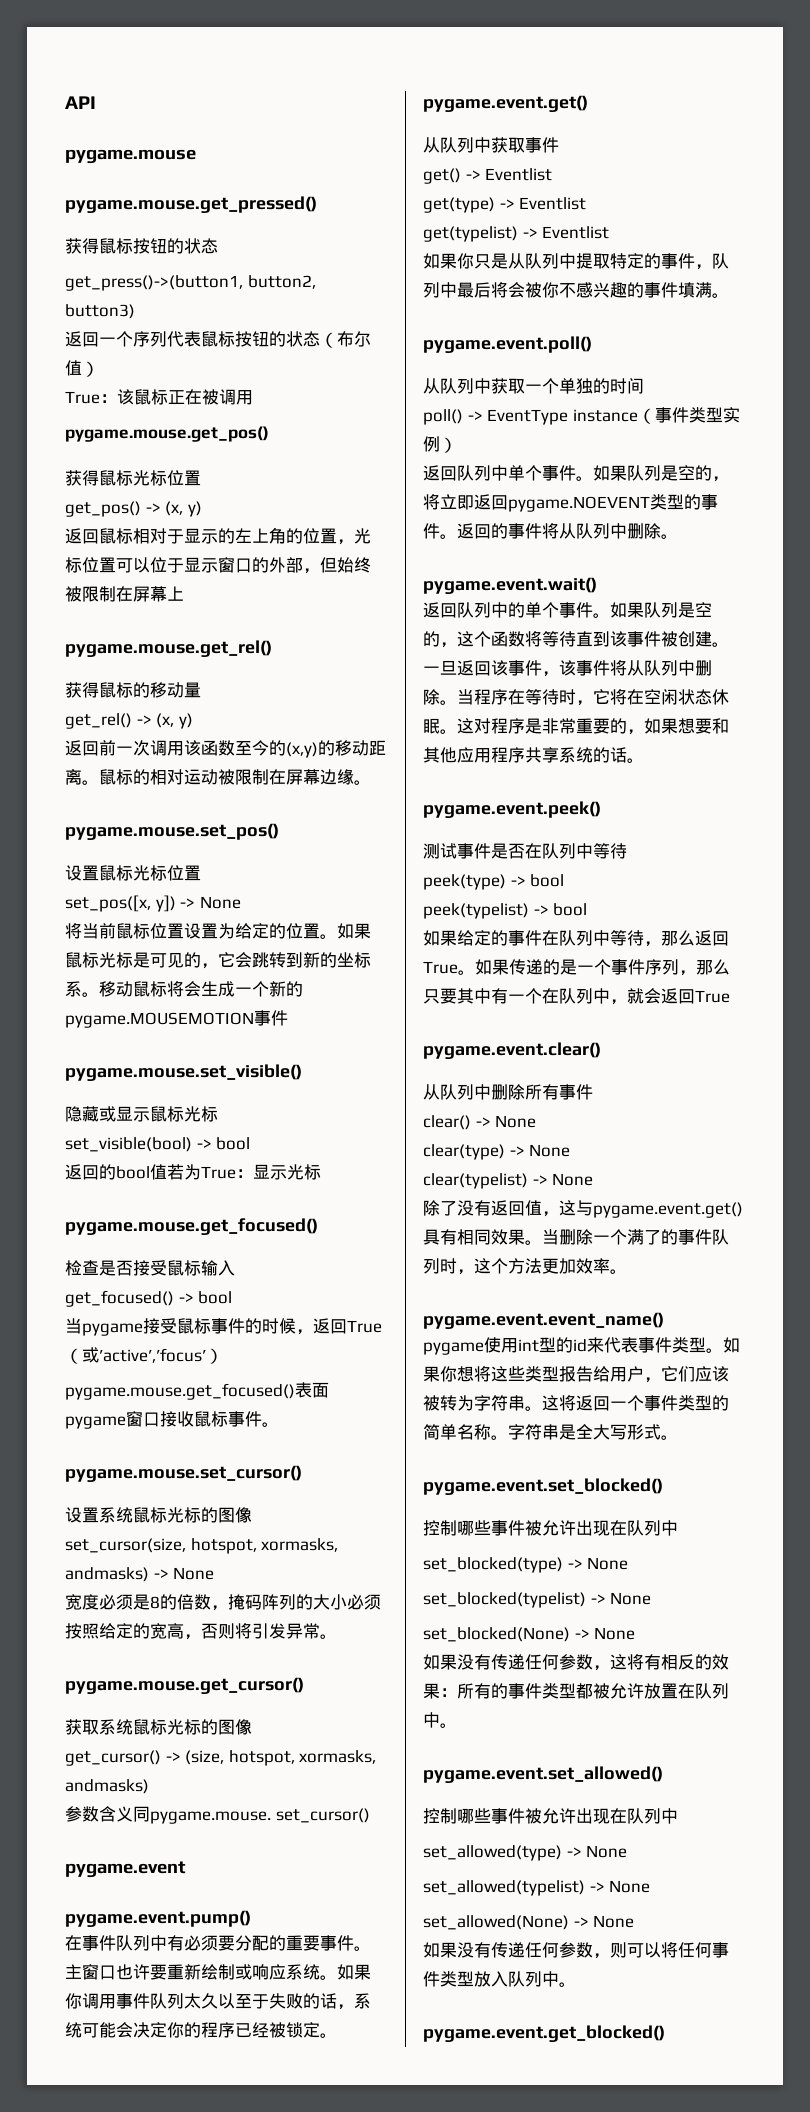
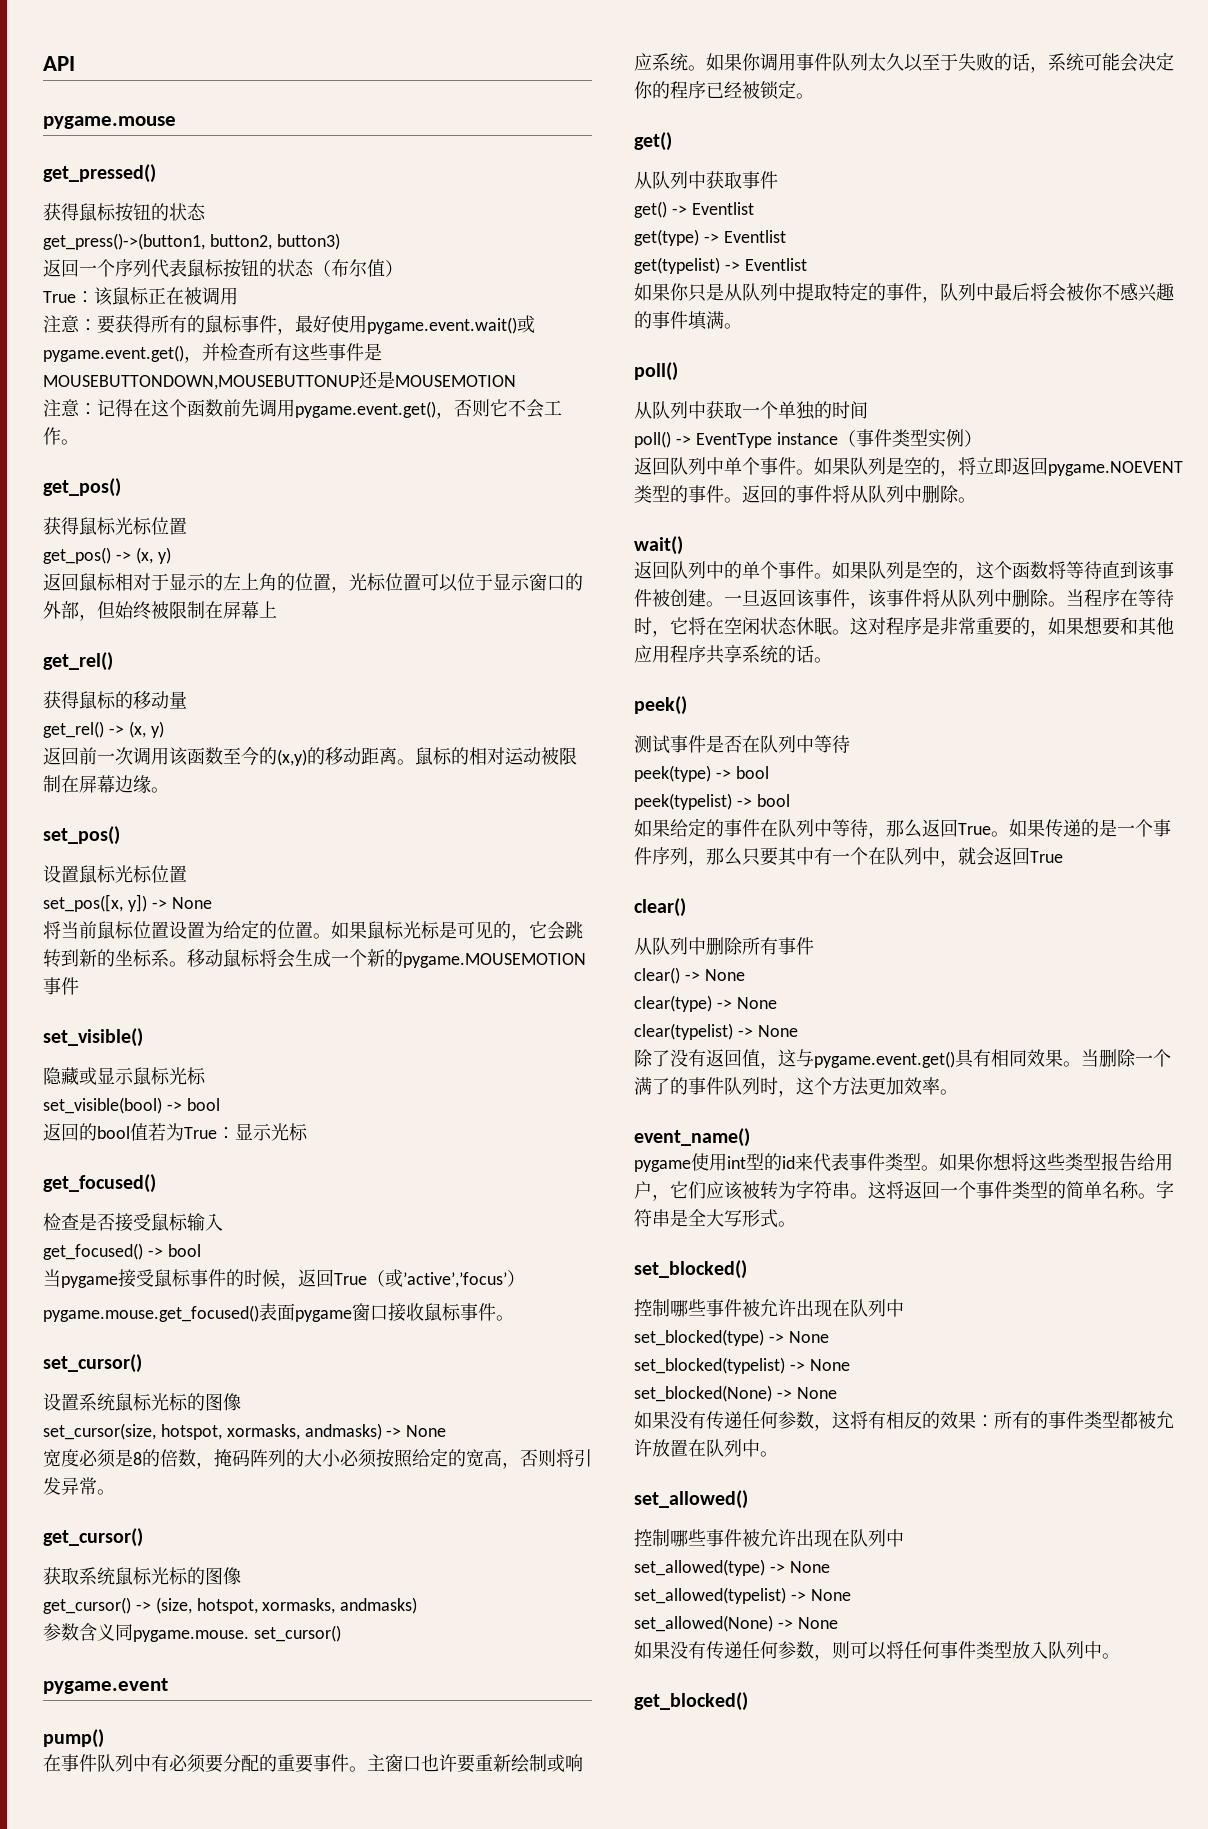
[65,196,317,213] pygame.mouse.get_pressed() -> [43,164,156,183] get_pressed()
[65,426,269,442] pygame.mouse.get_pos() -> [43,315,535,335] [43,343,382,363] [43,371,516,390] [43,399,562,419] [43,427,79,445] [43,478,121,497] 注意：要获得所有的鼠标事件，最好使用pygame.event.wait()或pygame.event.get()，并检查所有这些事件是MOUSEBUTTONDOWN,MOUSEBUTTONUP还是MOUSEMOTION // 注意：记得在这个函数前先调用pygame.event.get()，否则它不会工作。 // get_pos()
[65,640,272,657] pygame.mouse.get_rel() -> [43,652,113,671] get_rel()
[65,823,279,840] pygame.mouse.set_pos() -> [43,826,120,845] set_pos()
[65,1064,302,1081] pygame.mouse.set_visible() -> [43,1028,143,1047] set_visible()
[65,1218,318,1235] pygame.mouse.get_focused() -> [43,1174,156,1193] get_focused()
[65,1465,302,1482] pygame.mouse.set_cursor() -> [43,1354,142,1373] set_cursor()
[65,1677,304,1694] pygame.mouse.get_cursor() -> [43,1528,143,1547] get_cursor()
[65,1910,251,1927] pygame.event.pump() -> [43,1729,104,1748] pump()
[423,95,588,112] pygame.event.get() -> [634,132,672,151] get()
[423,336,592,353] pygame.event.poll() -> [634,362,678,381] poll()
[423,577,597,594] pygame.event.wait() -> [634,536,683,555] wait()
[423,801,601,818] pygame.event.peek() -> [634,696,687,715] peek()
[423,1042,601,1059] pygame.event.clear() -> [634,898,686,917] clear()
[423,1312,664,1329] pygame.event.event_name() -> [634,1128,750,1147] event_name()
[423,1478,663,1495] pygame.event.set_blocked() -> [634,1260,747,1279] set_blocked()
[423,1766,663,1783] pygame.event.set_allowed() -> [634,1490,748,1509] set_allowed()
[423,2025,665,2042] pygame.event.get_blocked() -> [634,1692,748,1711] get_blocked()

